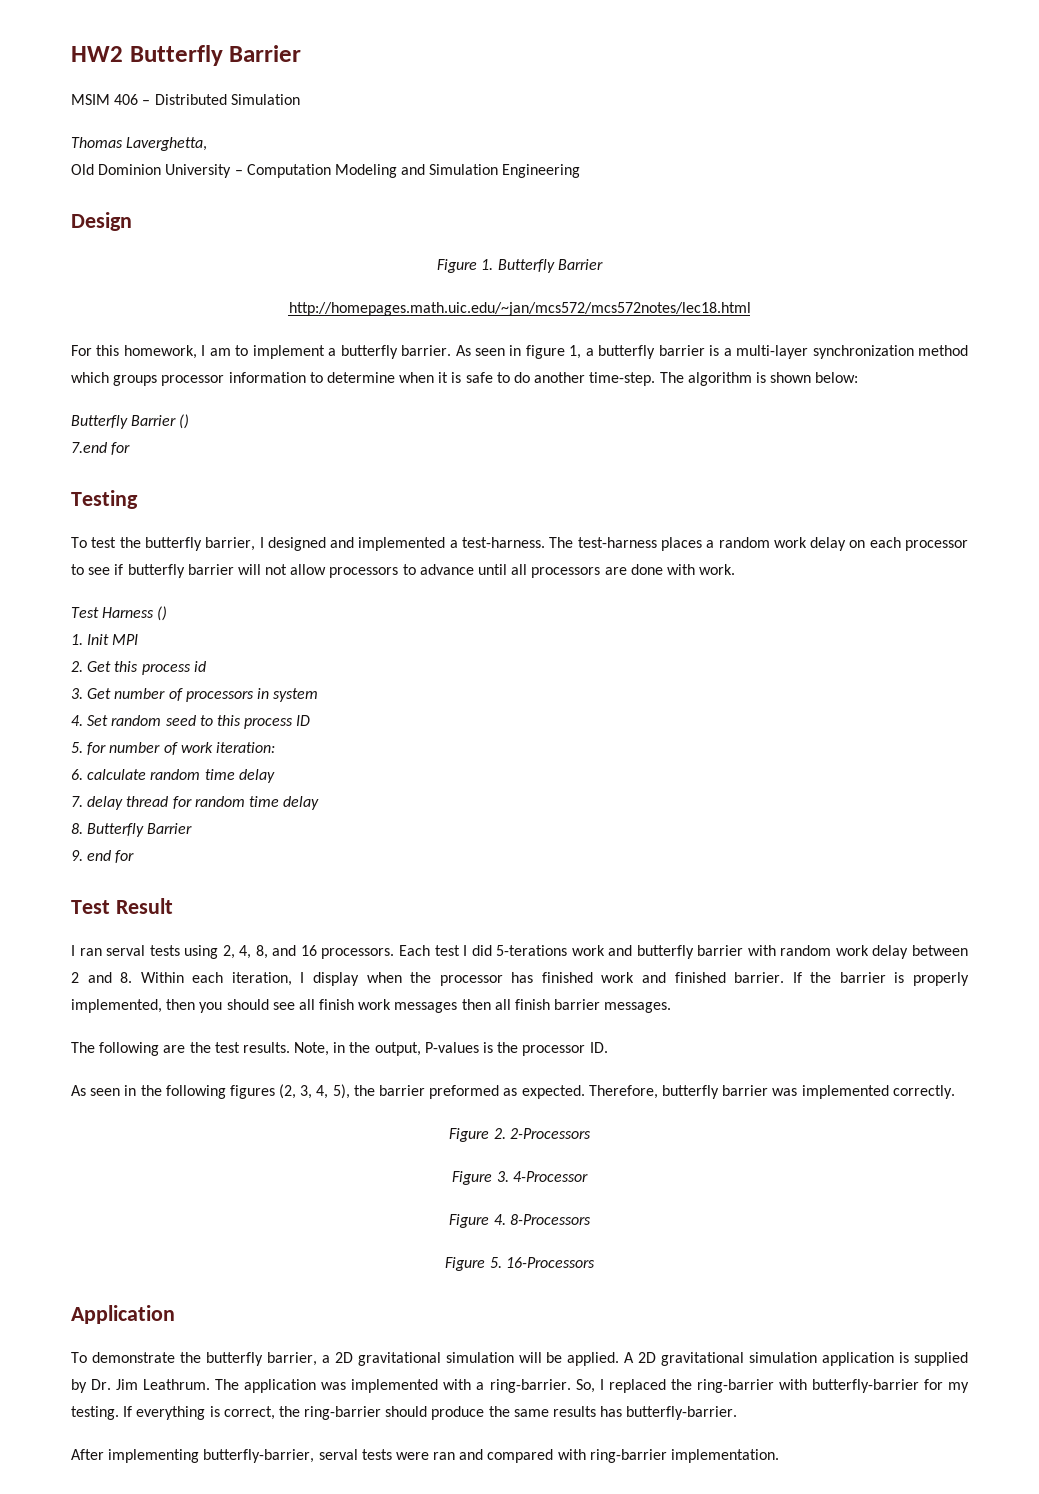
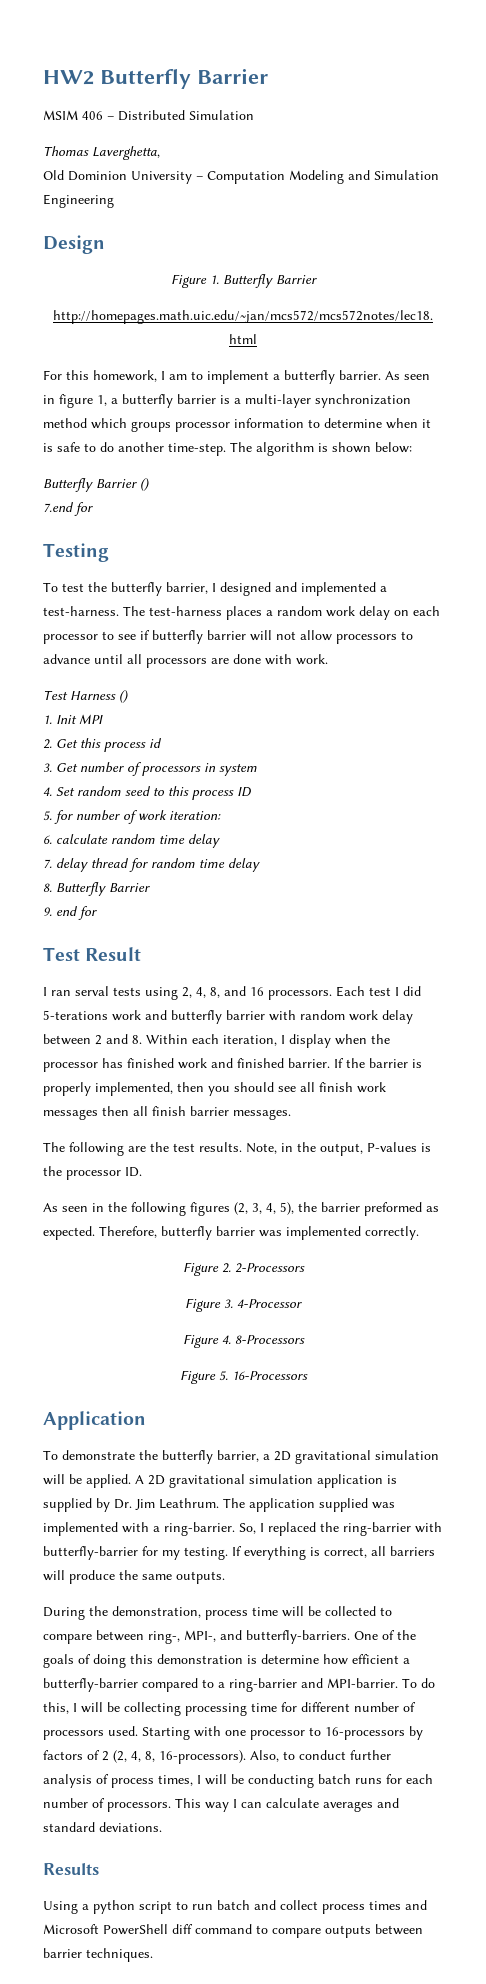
(317, 1386) none -> [319,1498,368,1512] supplied
[278,1406,738,1420] [71,1449,780,1463] the ring-barrier should produce the same results has butterfly-barrier. // After implementing butterfly-barrier, serval tests were ran and compared with ring-barrier implementation. -> [371,1546,435,1556] [43,1570,225,1584] [43,1606,392,1620] [43,1630,416,1644] [43,1654,410,1668] [43,1678,435,1692] [43,1702,416,1716] [43,1726,423,1740] [43,1750,391,1764] [43,1774,433,1788] [43,1798,399,1812] [43,1822,162,1832] [43,1863,99,1875] [43,1900,427,1914] [43,1924,423,1938] [43,1948,153,1962] all barriers will produce the same outputs. // During the demonstration, process time will be collected to compare between ring-, MPI-, and butterfly-barriers. One of the goals of doing this demonstration is determine how efficient a butterfly-barrier compared to a ring-barrier and MPI-barrier. To do this, I will be collecting processing time for different number of processors used. Starting with one processor to 16-processors by factors of 2 (2, 4, 8, 16-processors). Also, to conduct further analysis of process times, I will be conducting batch runs for each number of processors. This way I can calculate averages and standard deviations. // Results // Using a python script to run batch and collect process times and Microsoft PowerShell diff command to compare outputs between barrier techniques.

